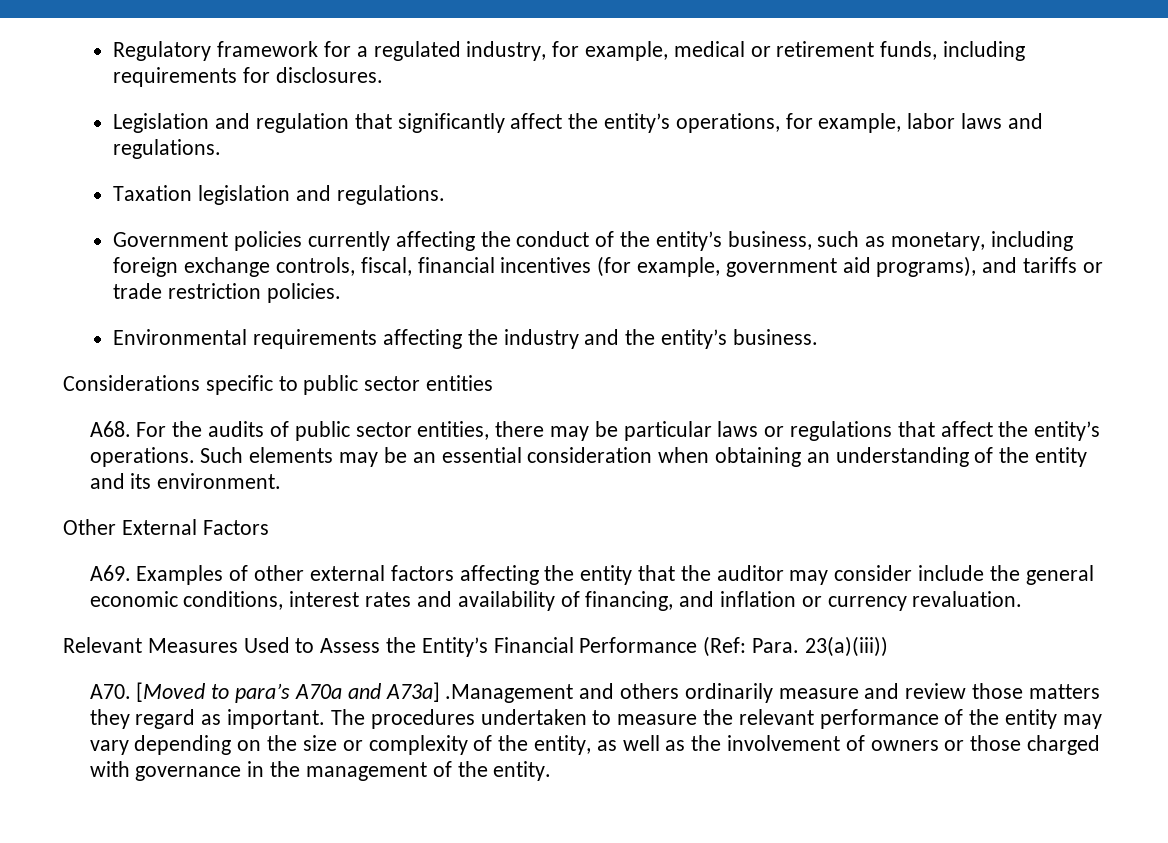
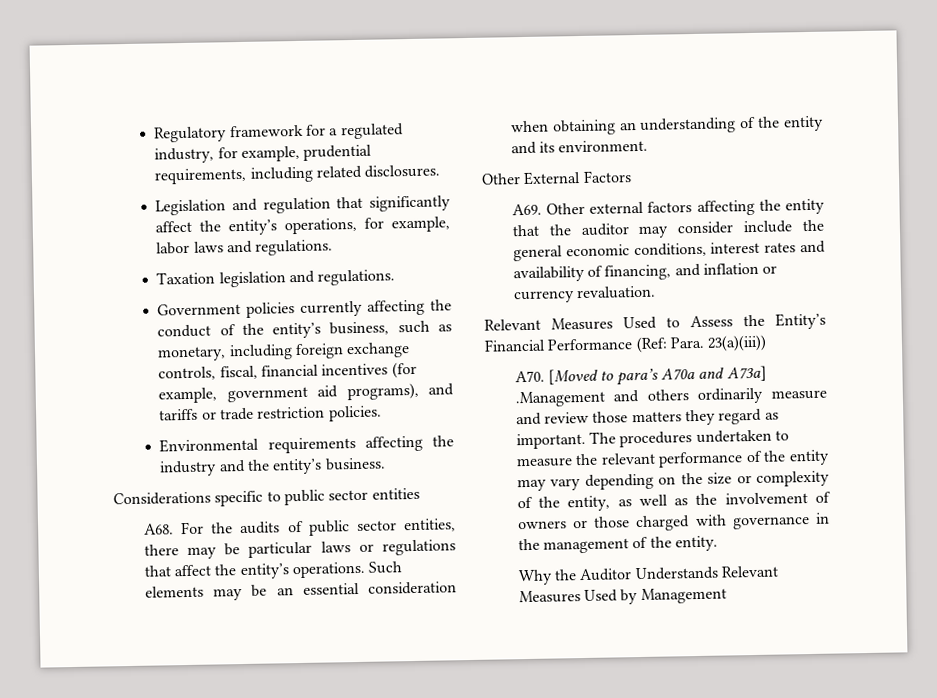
[673,41,1025,61] [113,67,271,87] medical or retirement funds, including requirements for -> [303,144,373,161] [154,165,363,185] prudential requirements, including related
[136,565,305,585] Examples of other -> [546,202,586,215] Other
(552, 771) none -> [517,565,780,586] [518,587,727,605] // Why the Auditor Understands Relevant Measures Used by Management

